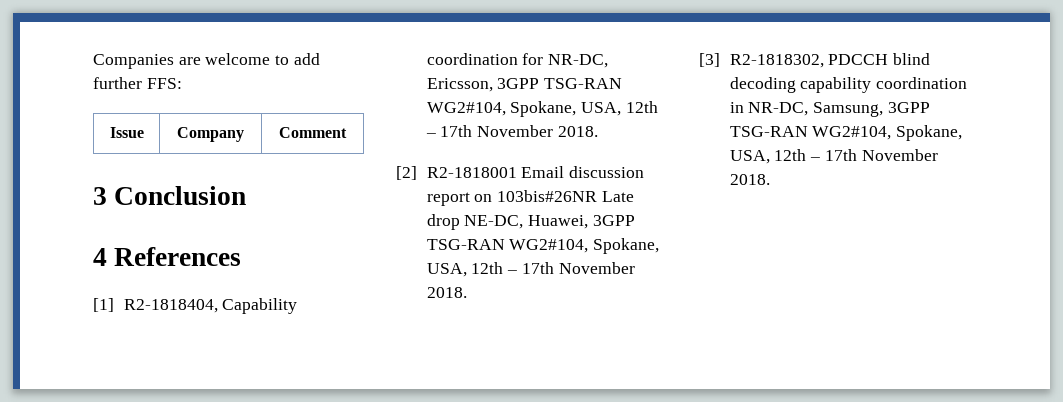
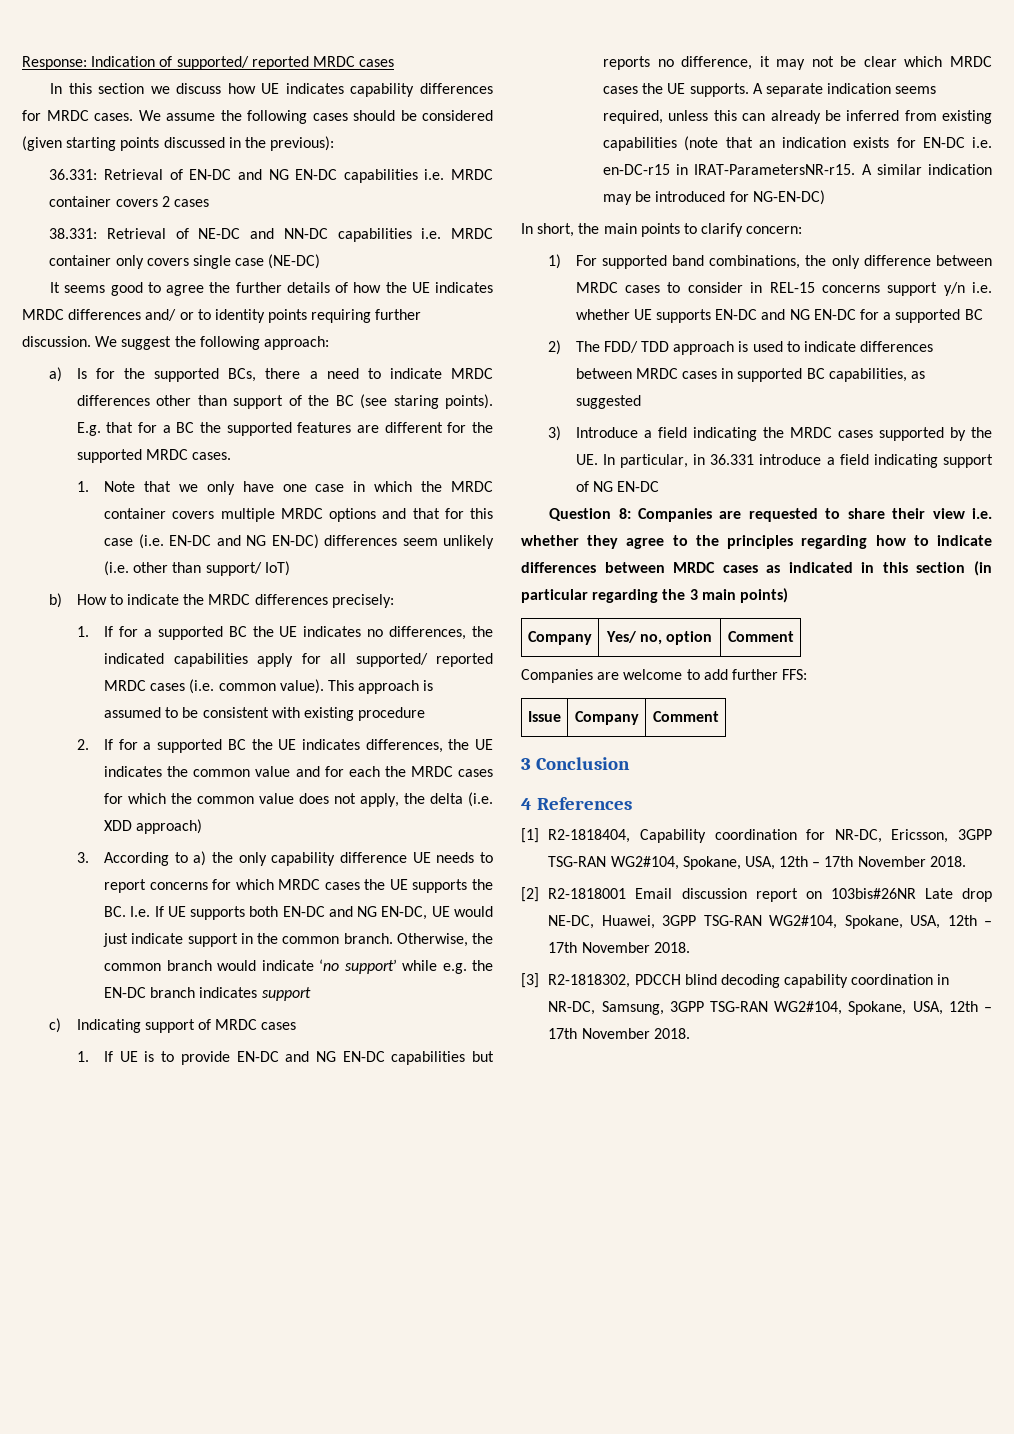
(93, 61) none -> [22,56,395,70] [50,83,494,97] [22,110,493,124] [22,136,335,151] [49,169,493,183] [49,196,209,207] [49,228,494,242] [49,254,321,269] [50,282,493,296] [22,309,422,323] [22,336,329,350] [49,367,494,382] [76,394,493,409] [76,422,493,436] [76,449,232,463] [76,481,493,495] [104,508,494,522] [104,534,494,549] [104,561,290,576] [49,593,394,608] [76,626,493,640] [104,653,493,667] [104,679,434,694] [104,707,426,721] [76,739,493,753] [104,766,494,777] [104,792,493,807] [104,819,203,834] [76,851,493,866] [104,879,494,893] [104,906,494,920] [103,933,493,947] [104,959,494,974] [104,987,311,1001] [49,1018,297,1033] [76,1051,495,1065] [603,56,992,70] [603,83,937,97] [603,110,992,124] [603,136,992,151] [603,164,992,175] [603,190,825,205] [521,223,803,237] [548,254,992,269] [575,282,993,296] [575,309,983,323] [548,340,934,355] [575,368,926,382] [575,395,641,409] [548,426,992,441] [575,454,993,468] [575,481,660,492] [549,508,992,522] [521,535,992,549] [521,561,992,576] [521,588,788,603] [528,631,592,645] [605,631,713,645] [727,631,794,642] Response: Indication of supported/ reported MRDC cases // In this section we discuss how UE indicates capability differences for MRDC cases. We assume the following cases should be considered (given starting points discussed in the previous): // 36.331: Retrieval of EN-DC and NG EN-DC capabilities i.e. MRDC container covers 2 cases // 38.331: Retrieval of NE-DC and NN-DC capabilities i.e. MRDC container only covers single case (NE-DC) // It seems good to agree the further details of how the UE indicates MRDC differences and/ or to identity points requiring further discussion. We suggest the following approach: // a) Is for the supported BCs, there a need to indicate MRDC differences other than support of the BC (see staring points). E.g. that for a BC the supported features are different for the supported MRDC cases. // 1. Note that we only have one case in which the MRDC container covers multiple MRDC options and that for this case (i.e. EN-DC and NG EN-DC) differences seem unlikely (i.e. other than support/ IoT) // b) How to indicate the MRDC differences precisely: // 1. If for a supported BC the UE indicates no differences, the indicated capabilities apply for all supported/ reported MRDC cases (i.e. common value). This approach is assumed to be consistent with existing procedure // 2. If for a supported BC the UE indicates differences, the UE indicates the common value and for each the MRDC cases for which the common value does not apply, the delta (i.e. XDD approach) // 3. According to a) the only capability difference UE needs to report concerns for which MRDC cases the UE supports the BC. I.e. If UE supports both EN-DC and NG EN-DC, UE would just indicate support in the common branch. Otherwise, the common branch would indicate ‘no support’ while e.g. the EN-DC branch indicates support // c) Indicating support of MRDC cases // 1. If UE is to provide EN-DC and NG EN-DC capabilities but reports no difference, it may not be clear which MRDC cases the UE supports. A separate indication seems required, unless this can already be inferred from existing capabilities (note that an indication exists for EN-DC i.e. en-DC-r15 in IRAT-ParametersNR-r15. A similar indication may be introduced for NG-EN-DC) // In short, the main points to clarify concern: // 1) For supported band combinations, the only difference between MRDC cases to consider in REL-15 concerns support y/n i.e. whether UE supports EN-DC and NG EN-DC for a supported BC // 2) The FDD/ TDD approach is used to indicate differences between MRDC cases in supported BC capabilities, as suggested // 3) Introduce a field indicating the MRDC cases supported by the UE. In particular, in 36.331 introduce a field indicating support of NG EN-DC // Question 8: Companies are requested to share their view i.e. whether they agree to the principles regarding how to indicate differences between MRDC cases as indicated in this section (in particular regarding the 3 main points) // Company | Yes/ no, option | Comment //

